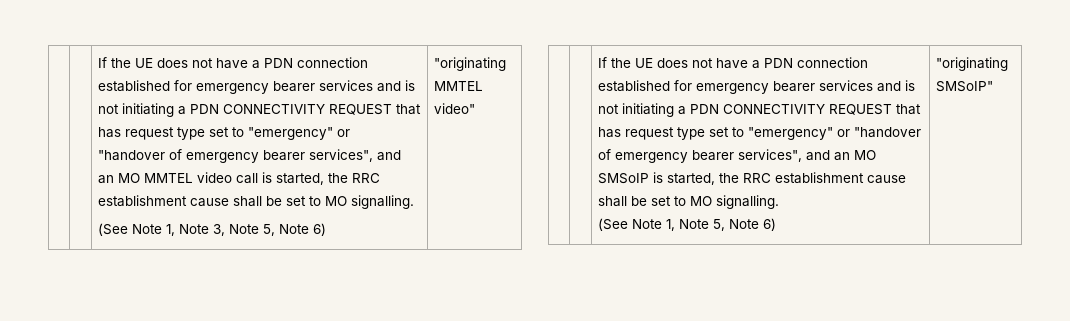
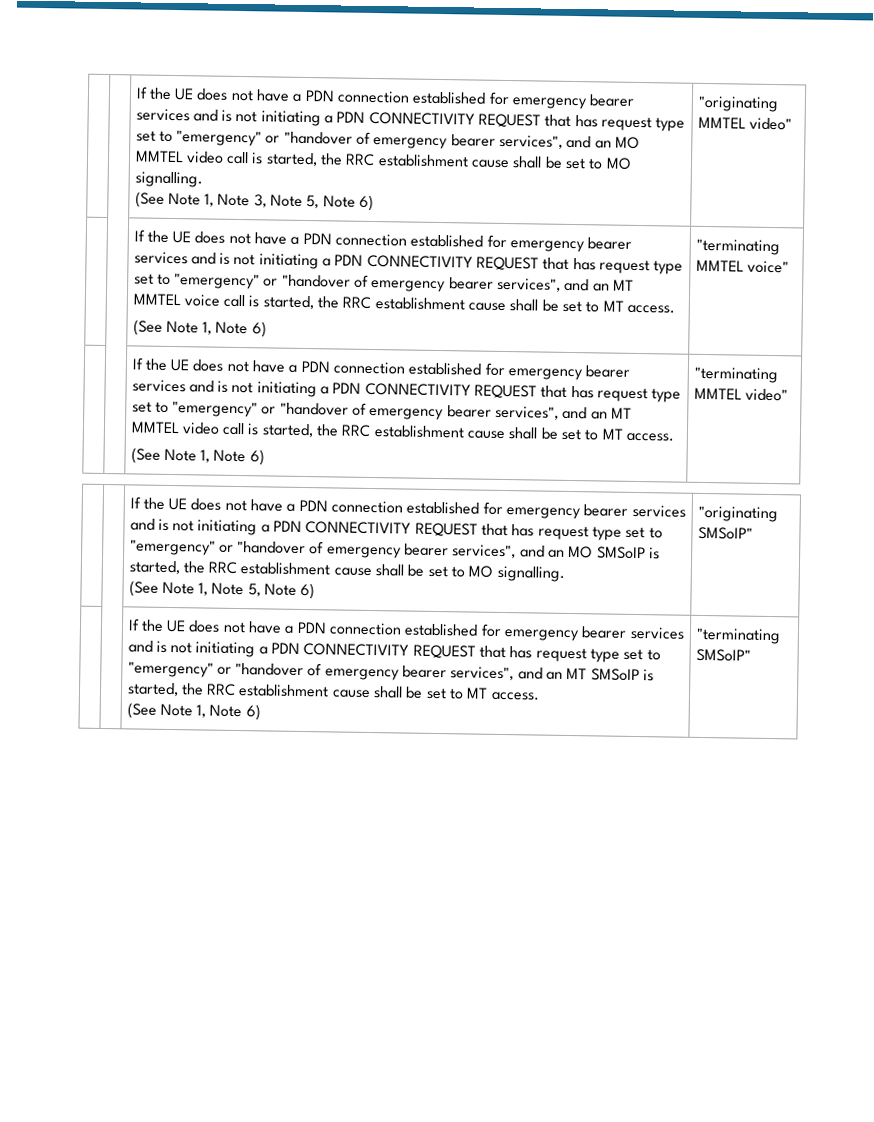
(476, 108) none -> [133,229,633,253] [133,251,684,275] [133,273,635,293] [132,293,675,314] [132,319,267,338] [695,238,780,256] [695,259,789,274] [131,357,631,381] [131,379,682,403] [131,401,633,421] [130,421,674,442] [130,447,265,466] [693,366,778,384] [693,387,788,402] // | | If the UE does not have a PDN connection established for emergency bearer services and is not initiating a PDN CONNECTIVITY REQUEST that has request type set to "emergency" or "handover of emergency bearer services", and an MT MMTEL voice call is started, the RRC establishment cause shall be set to MT access. // (See Note 1, Note 6) | "terminating MMTEL voice" // | | If the UE does not have a PDN connection established for emergency bearer services and is not initiating a PDN CONNECTIVITY REQUEST that has request type set to "emergency" or "handover of emergency bearer services", and an MT MMTEL video call is started, the RRC establishment cause shall be set to MT access. // (See Note 1, Note 6) | "terminating MMTEL video"
(994, 86) none -> [127,618,685,642] [127,640,661,663] [127,661,655,682] [126,682,540,701] [126,702,261,721] [695,627,781,645] [695,648,751,662] // | | If the UE does not have a PDN connection established for emergency bearer services and is not initiating a PDN CONNECTIVITY REQUEST that has request type set to "emergency" or "handover of emergency bearer services", and an MT SMSoIP is started, the RRC establishment cause shall be set to MT access. // (See Note 1, Note 6) | "terminating SMSoIP"

